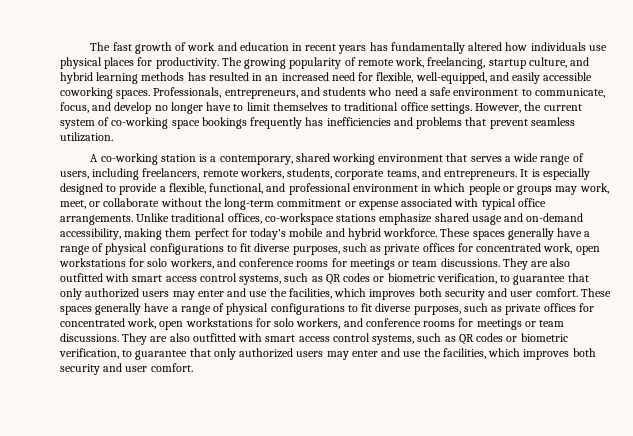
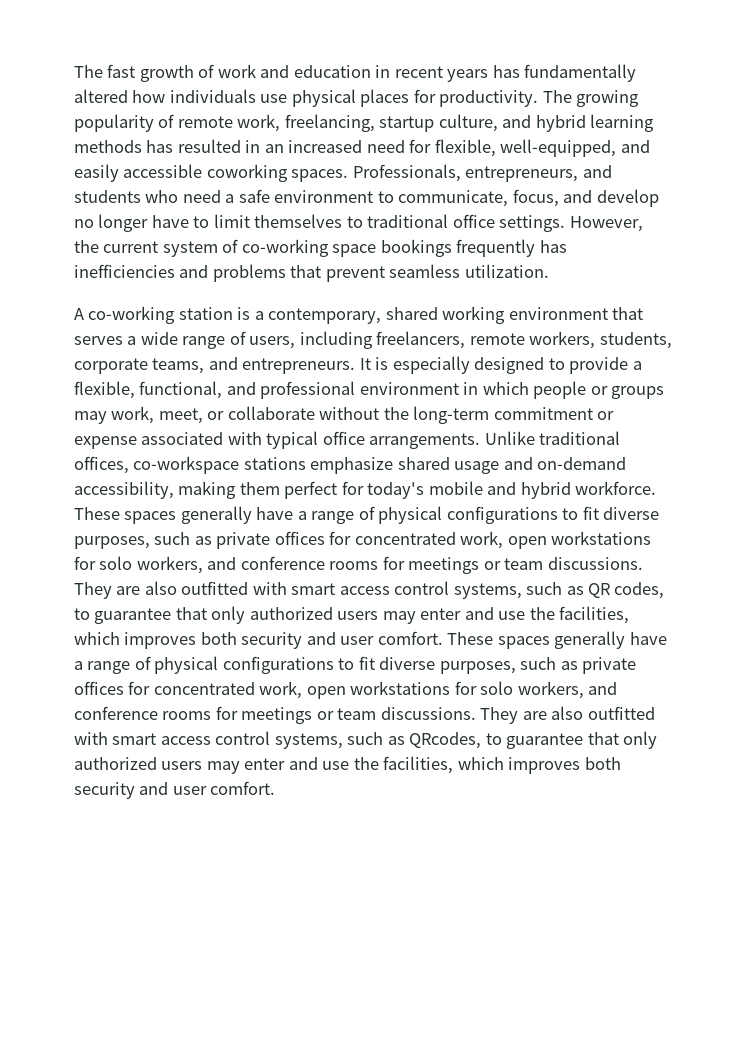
[343,273,497,284] codes or biometric verification, -> [614,582,665,599] codes,
[458,333,568,345] [59,348,119,359] QR codes or biometric verification, -> [409,732,482,749] QRcodes,

